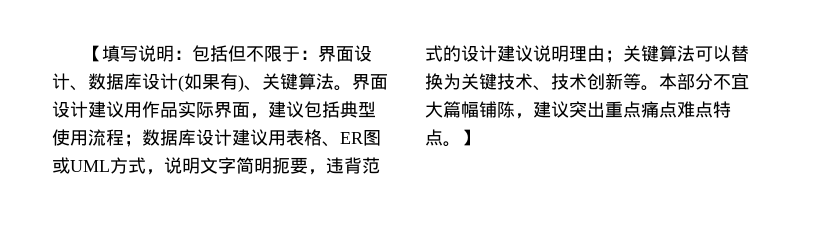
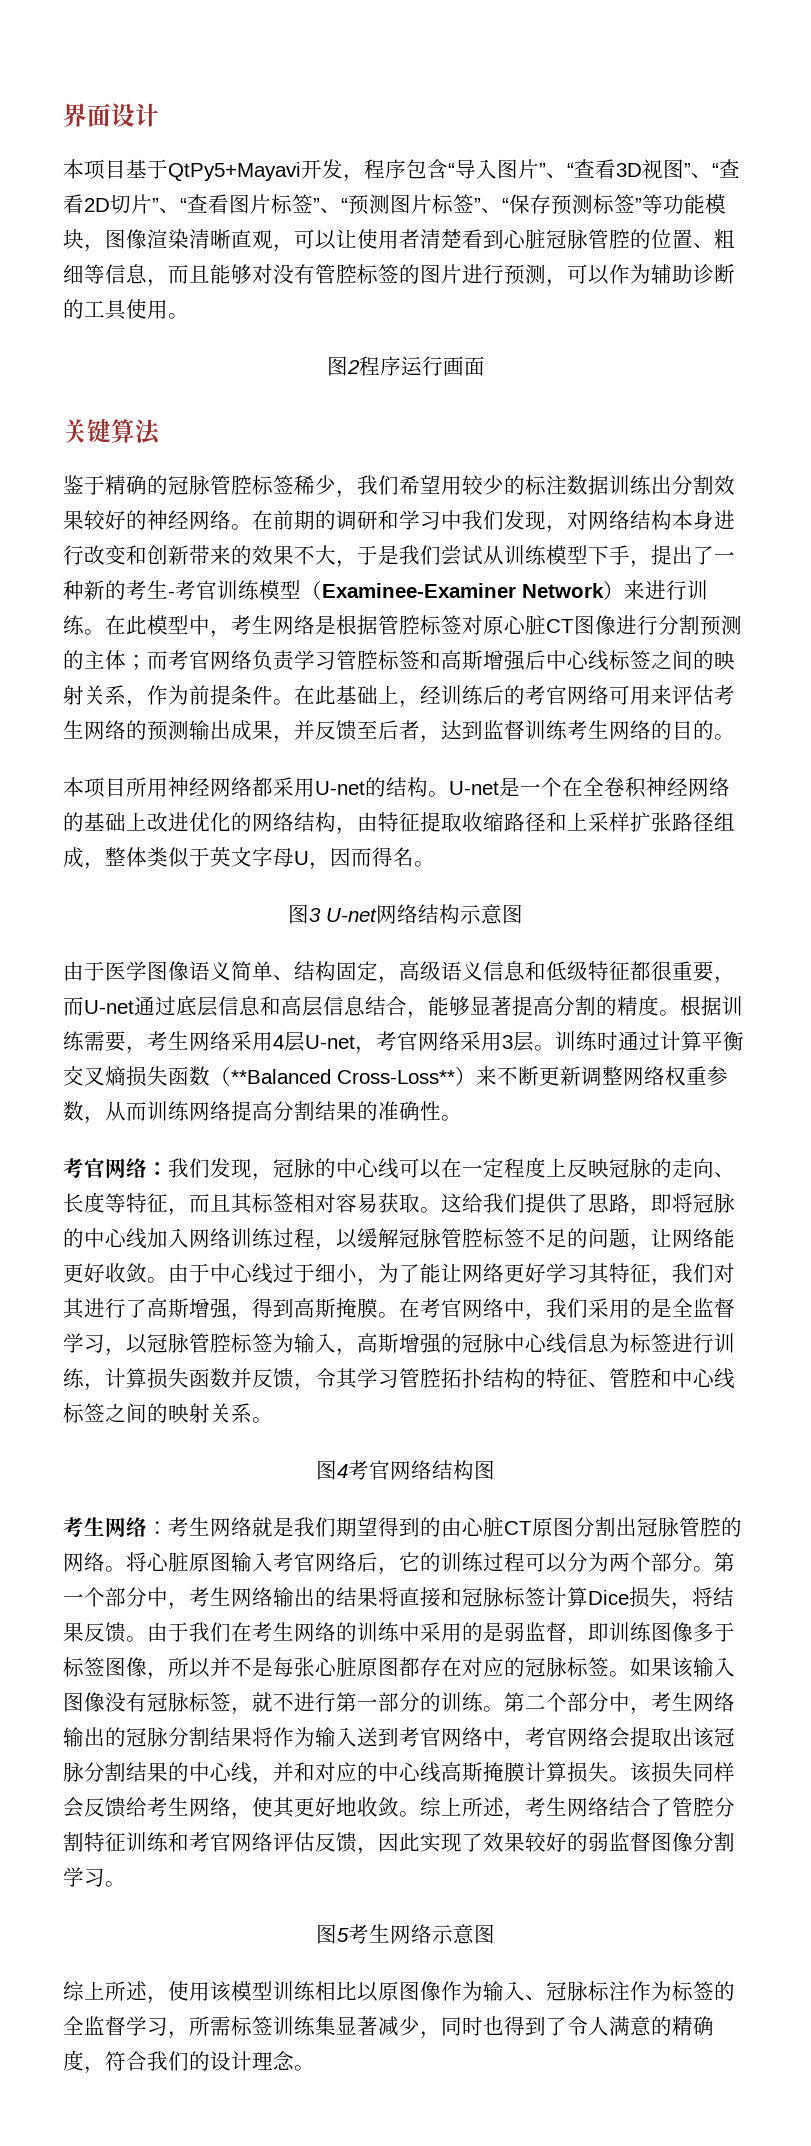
[83,45,372,62] [52,73,388,92] [52,101,376,119] [52,129,381,147] [52,157,380,175] [425,45,749,63] [425,73,749,91] [425,101,731,119] [425,129,479,147] 【填写说明：包括但不限于：界面设计、数据库设计(如果有)、关键算法。界面设计建议用作品实际界面，建议包括典型使用流程；数据库设计建议用表格、ER图或UML方式，说明文字简明扼要，违背范式的设计建议说明理由；关键算法可以替换为关键技术、技术创新等。本部分不宜大篇幅铺陈，建议突出重点痛点难点特点。】 -> [63,103,159,127] [63,159,740,182] [63,194,726,215] [63,229,735,252] [63,264,735,287] [63,299,189,320] [326,356,485,376] [63,419,161,445] [63,475,735,498] [63,510,735,533] [63,545,735,568] [63,580,708,600] [63,615,742,638] [63,650,735,671] [63,685,735,708] [63,720,735,743] [63,777,730,798] [63,812,735,835] [63,847,435,870] [288,904,523,924] [63,961,735,984] [63,995,743,1019] [63,1031,744,1054] [63,1066,728,1087] [63,1101,462,1124] [63,1157,735,1181] [63,1192,735,1216] [63,1228,735,1251] [63,1263,735,1286] [63,1298,735,1321] [63,1333,735,1356] [63,1368,735,1391] [63,1403,273,1423] [316,1460,495,1480] [63,1517,742,1537] [63,1552,735,1575] [63,1587,734,1610] [63,1622,735,1645] [63,1657,735,1680] [63,1692,735,1715] [63,1727,735,1750] [63,1762,735,1785] [63,1797,735,1820] [63,1832,735,1855] [63,1867,126,1887] [316,1924,495,1944] [63,1981,735,2004] [63,2016,714,2039] [63,2050,315,2074] 界面设计 // 本项目基于QtPy5+Mayavi开发，程序包含“导入图片”、“查看3D视图”、“查看2D切片”、“查看图片标签”、“预测图片标签”、“保存预测标签”等功能模块，图像渲染清晰直观，可以让使用者清楚看到心脏冠脉管腔的位置、粗细等信息，而且能够对没有管腔标签的图片进行预测，可以作为辅助诊断的工具使用。 // 图2程序运行画面 // 关键算法 // 鉴于精确的冠脉管腔标签稀少，我们希望用较少的标注数据训练出分割效果较好的神经网络。在前期的调研和学习中我们发现，对网络结构本身进行改变和创新带来的效果不大，于是我们尝试从训练模型下手，提出了一种新的考生-考官训练模型（Examinee-Examiner Network）来进行训练。在此模型中，考生网络是根据管腔标签对原心脏CT图像进行分割预测的主体；而考官网络负责学习管腔标签和高斯增强后中心线标签之间的映射关系，作为前提条件。在此基础上，经训练后的考官网络可用来评估考生网络的预测输出成果，并反馈至后者，达到监督训练考生网络的目的。 // 本项目所用神经网络都采用U-net的结构。U-net是一个在全卷积神经网络的基础上改进优化的网络结构，由特征提取收缩路径和上采样扩张路径组成，整体类似于英文字母U，因而得名。 // 图3 U-net网络结构示意图 // 由于医学图像语义简单、结构固定，高级语义信息和低级特征都很重要，而U-net通过底层信息和高层信息结合，能够显著提高分割的精度。根据训练需要，考生网络采用4层U-net，考官网络采用3层。训练时通过计算平衡交叉熵损失函数（**Balanced Cross-Loss**）来不断更新调整网络权重参数，从而训练网络提高分割结果的准确性。 // 考官网络：我们发现，冠脉的中心线可以在一定程度上反映冠脉的走向、长度等特征，而且其标签相对容易获取。这给我们提供了思路，即将冠脉的中心线加入网络训练过程，以缓解冠脉管腔标签不足的问题，让网络能更好收敛。由于中心线过于细小，为了能让网络更好学习其特征，我们对其进行了高斯增强，得到高斯掩膜。在考官网络中，我们采用的是全监督学习，以冠脉管腔标签为输入，高斯增强的冠脉中心线信息为标签进行训练，计算损失函数并反馈，令其学习管腔拓扑结构的特征、管腔和中心线标签之间的映射关系。 // 图4考官网络结构图 // 考生网络：考生网络就是我们期望得到的由心脏CT原图分割出冠脉管腔的网络。将心脏原图输入考官网络后，它的训练过程可以分为两个部分。第一个部分中，考生网络输出的结果将直接和冠脉标签计算Dice损失，将结果反馈。由于我们在考生网络的训练中采用的是弱监督，即训练图像多于标签图像，所以并不是每张心脏原图都存在对应的冠脉标签。如果该输入图像没有冠脉标签，就不进行第一部分的训练。第二个部分中，考生网络输出的冠脉分割结果将作为输入送到考官网络中，考官网络会提取出该冠脉分割结果的中心线，并和对应的中心线高斯掩膜计算损失。该损失同样会反馈给考生网络，使其更好地收敛。综上所述，考生网络结合了管腔分割特征训练和考官网络评估反馈，因此实现了效果较好的弱监督图像分割学习。 // 图5考生网络示意图 // 综上所述，使用该模型训练相比以原图像作为输入、冠脉标注作为标签的全监督学习，所需标签训练集显著减少，同时也得到了令人满意的精确度，符合我们的设计理念。

